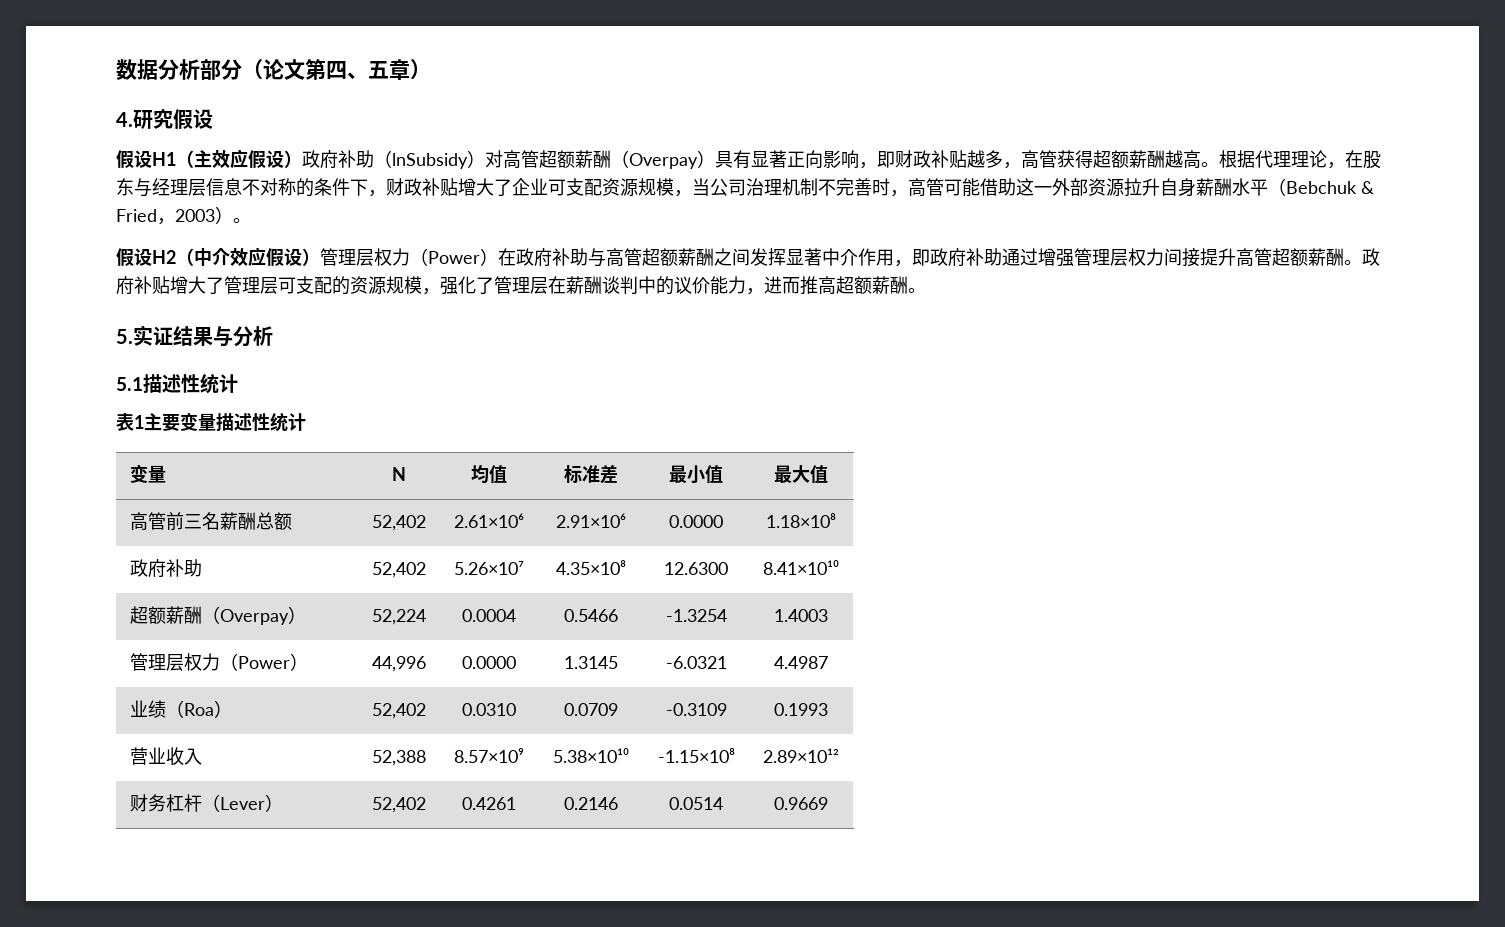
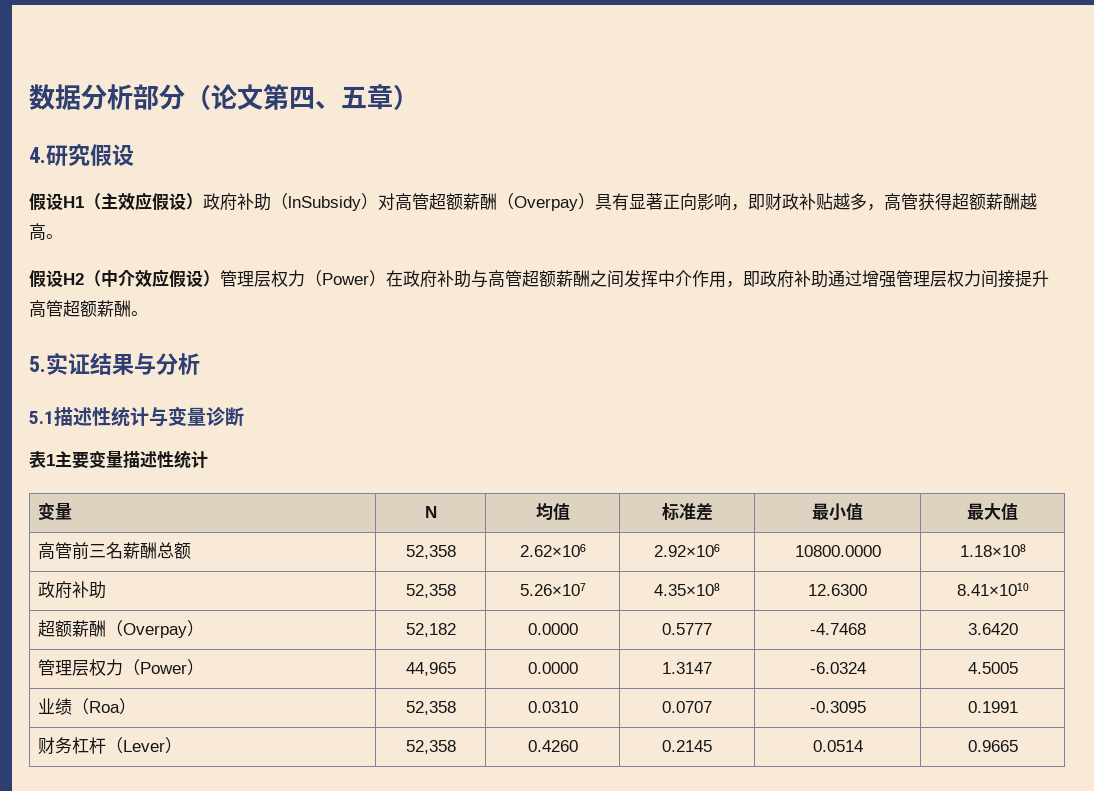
[1219,150,1381,169] [116,178,1374,197] [116,206,251,225] 根据代理理论，在股东与经理层信息不对称的条件下，财政补贴增大了企业可支配资源规模，当公司治理机制不完善时，高管可能借助这一外部资源拉升自身薪酬水平（Bebchuk & Fried，2003）。 -> (63, 236) none
[786,248,822,266] 显著 -> (658, 279) none
[1362,248,1380,266] [116,276,926,295] 政府补贴增大了管理层可支配的资源规模，强化了管理层在薪酬谈判中的议价能力，进而推高超额薪酬。 -> (148, 313) none
(238, 383) none -> [149,406,244,427] 与变量诊断
[371,515,426,531] [454,513,524,528] [556,513,626,528] [669,515,723,528] 52,402 | 2.61×10⁶ | 2.91×10⁶ | 0.0000 -> [405,545,456,559] [519,544,586,557] [654,544,720,557] [794,545,881,557] 52,358 | 2.62×10⁶ | 2.92×10⁶ | 10800.0000
[371,562,426,578] 52,402 -> [405,584,456,598] 52,358
[371,609,426,625] [462,609,516,622] [564,609,618,622] [665,609,727,622] [774,609,828,622] 52,224 | 0.0004 | 0.5466 | -1.3254 | 1.4003 -> [405,623,456,637] [527,623,578,635] [662,623,712,635] [809,623,866,635] [967,623,1018,635] 52,182 | 0.0000 | 0.5777 | -4.7468 | 3.6420
[371,656,426,672] [462,656,516,669] [564,656,618,669] [665,656,727,669] [774,656,828,669] 44,996 | 0.0000 | 1.3145 | -6.0321 | 4.4987 -> [405,662,456,676] [527,662,578,674] [662,662,712,674] [809,662,866,674] [967,662,1018,674] 44,965 | 0.0000 | 1.3147 | -6.0324 | 4.5005
[371,703,426,719] 52,402 -> [405,701,456,715] 52,358
[564,703,618,716] [665,703,727,716] [774,703,828,716] [129,747,202,766] [371,750,426,766] [454,748,524,763] [553,748,629,763] [657,748,735,763] [763,748,839,763] 0.0709 | -0.3109 | 0.1993 // 营业收入 | 52,388 | 8.57×10⁹ | 5.38×10¹⁰ | -1.15×10⁸ | 2.89×10¹² -> [662,701,712,713] [809,701,866,713] [967,701,1018,713] 0.0707 | -0.3095 | 0.1991
[371,797,426,813] [462,797,516,810] [564,797,618,810] 52,402 | 0.4261 | 0.2146 -> [405,740,456,754] [527,740,578,752] [662,740,712,752] 52,358 | 0.4260 | 0.2145
[774,797,828,810] 0.9669 -> [967,740,1018,752] 0.9665

